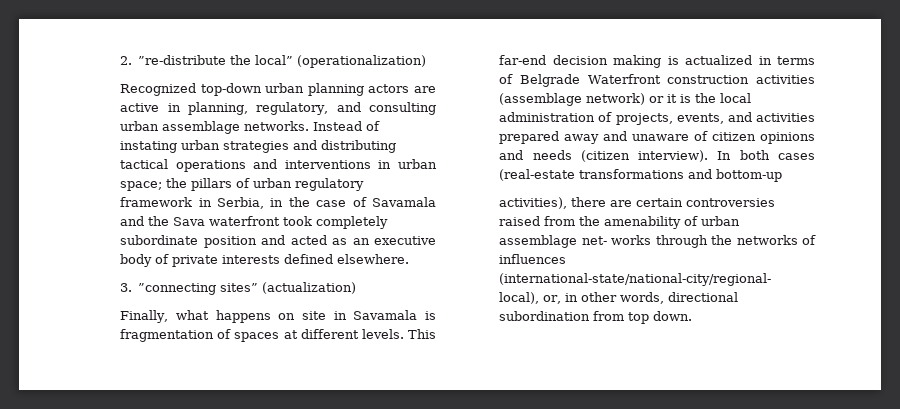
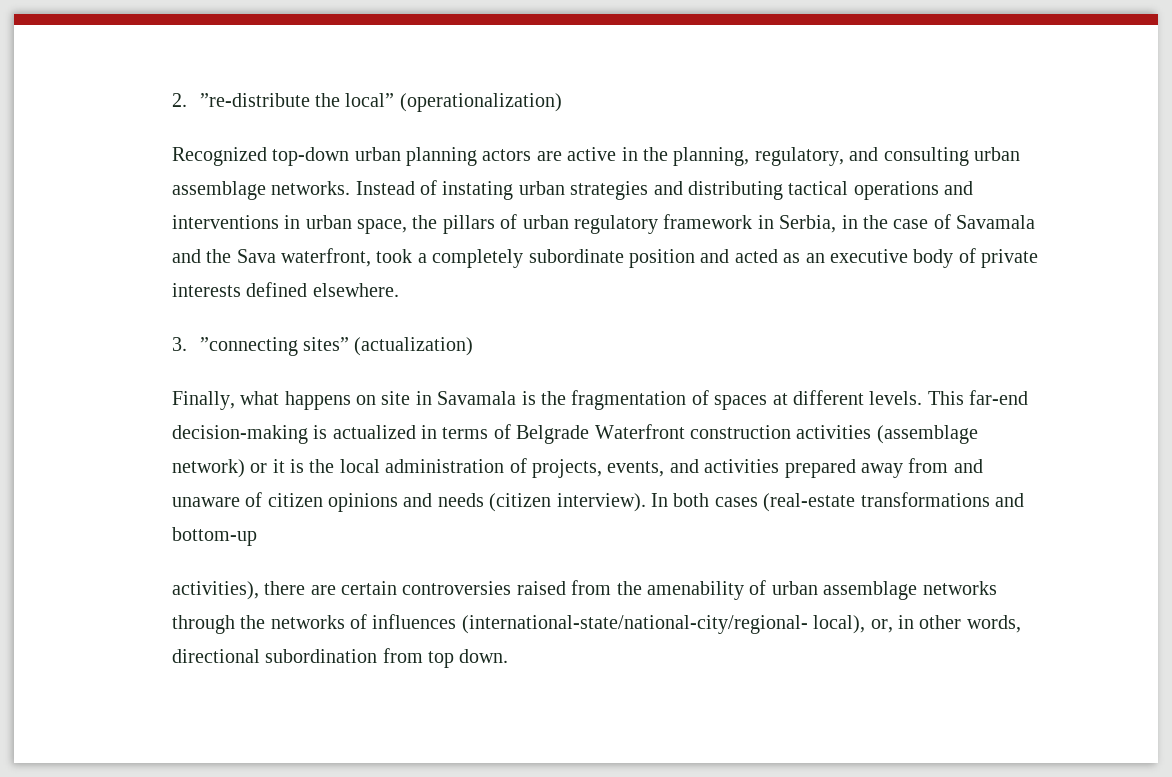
(181, 107) none -> [642,147,668,161] the
[120,181,163,191] space; -> [356,219,407,234] space,
[209,216,313,226] waterfront took -> [280,248,427,267] waterfront, took a
(436, 315) none -> [540,391,566,405] the
[552,55,662,68] decision making -> [171,425,308,444] decision-making
(600, 139) none -> [908,458,949,473] from
[581,235,652,245] net- works -> [922,581,997,595] networks

